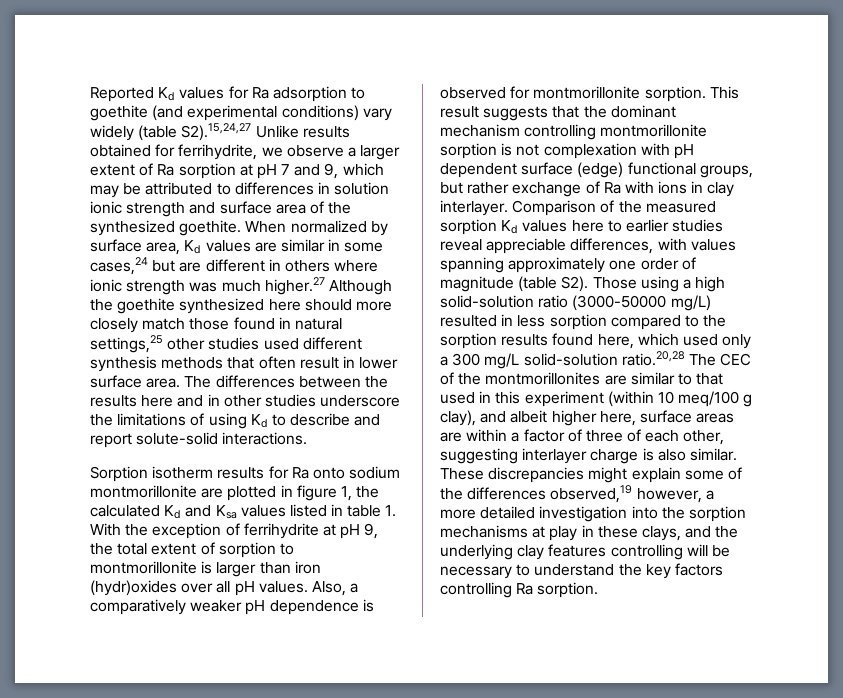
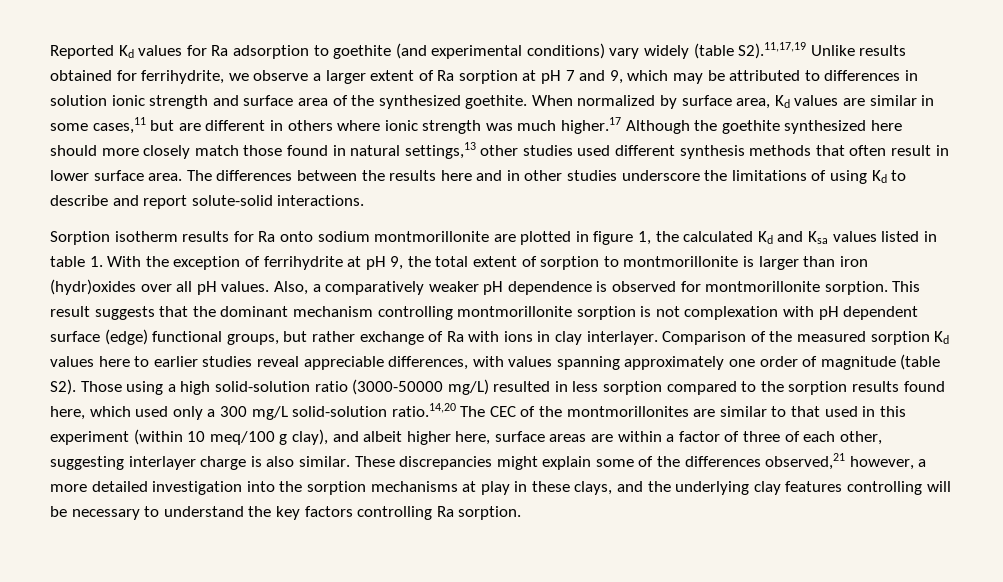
[181,123,252,141] S2).15,24,27 -> [738,42,807,59] S2).11,17,19
[90,257,148,275] cases,24 -> [92,117,146,134] cases,11
[264,277,325,295] higher.27 -> [561,117,622,134] higher.17
[90,335,163,353] settings,25 -> [404,142,476,159] settings,13
[621,351,685,366] ratio.20,28 -> [391,403,456,417] ratio.14,20
[550,485,633,503] observed,19 -> [765,453,846,470] observed,21

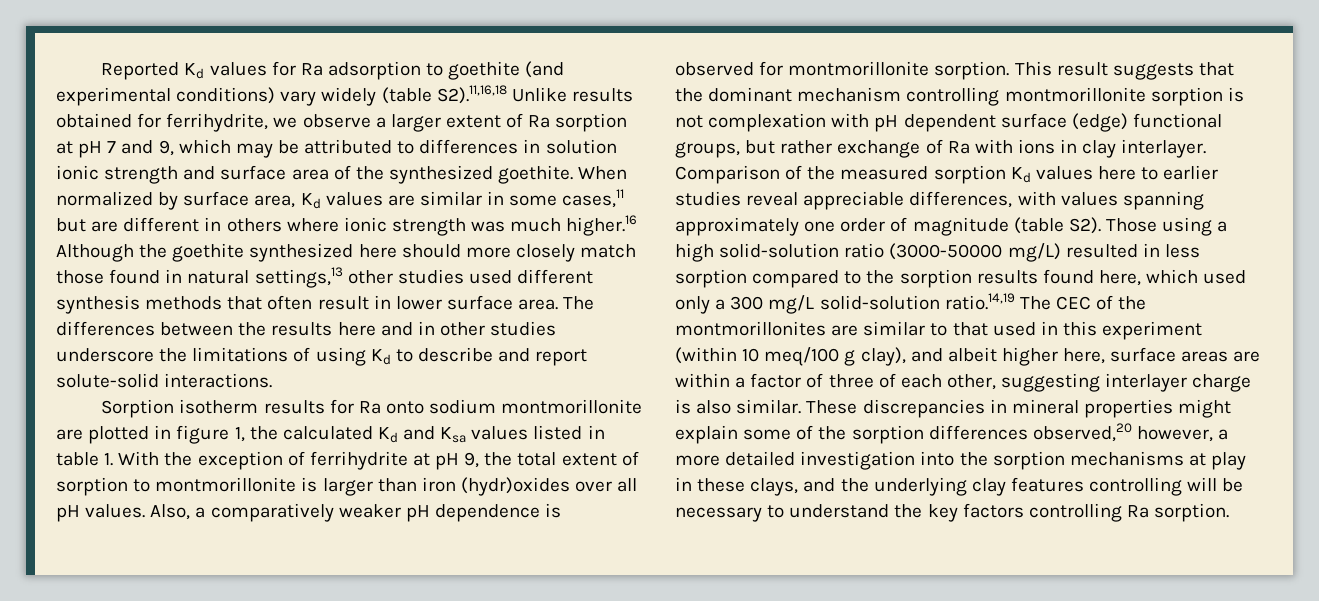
[738,42,807,59] S2).11,17,19 -> [436,85,507,104] S2).11,16,18
[561,117,622,134] higher.17 -> [566,215,638,236] higher.16
[391,403,456,417] ratio.14,20 -> [944,293,1015,310] ratio.14,19
(493, 463) none -> [989,399,1173,418] in mineral properties
[684,453,846,470] differences observed,21 -> [851,423,1132,444] sorption differences observed,20

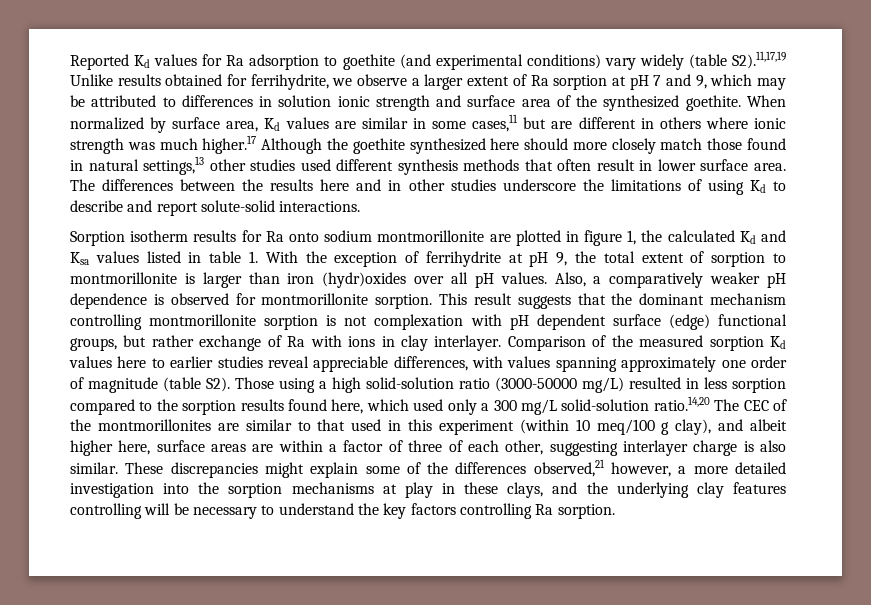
[436,85,507,104] S2).11,16,18 -> [731,51,786,69] S2).11,17,19
[566,215,638,236] higher.16 -> [202,135,257,154] higher.17
[944,293,1015,310] ratio.14,19 -> [653,396,710,411] ratio.14,20
[989,399,1173,418] in mineral properties -> (258, 470) none
[851,423,1132,444] sorption differences observed,20 -> [455,459,605,477] differences observed,21

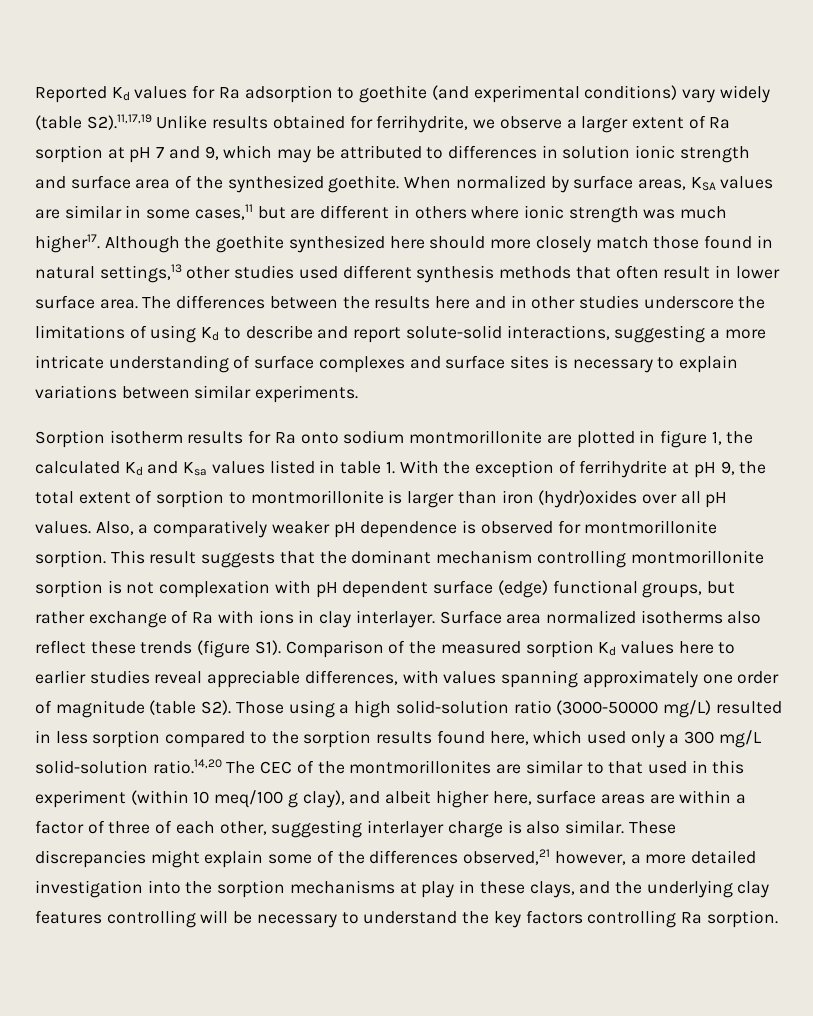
[226,118,281,132] area, Kd -> [637,177,716,191] areas, KSA
[202,135,257,154] higher.17 -> [35,234,100,253] higher17.
[279,201,361,212] interactions. -> [506,325,766,343] [35,355,738,373] [35,385,359,403] interactions, suggesting a more intricate understanding of surface complexes and surface sites is necessary to explain variations between similar experiments.
(502, 343) none -> [439,610,762,624] [35,640,281,658] Surface area normalized isotherms also reflect these trends (figure S1).

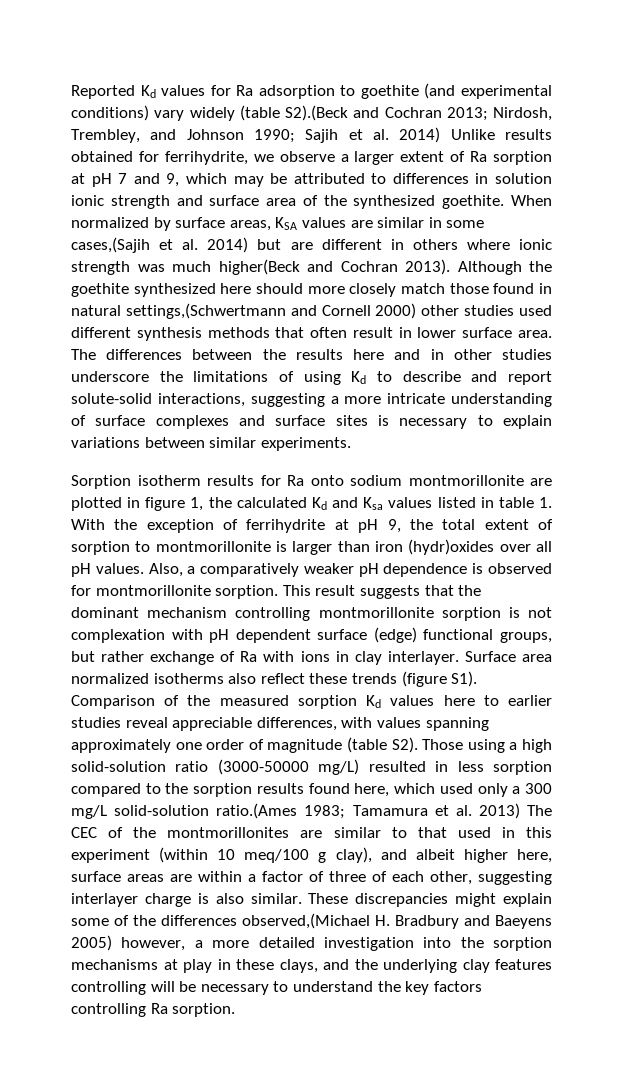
[86,114,152,130] S2).11,17,19 -> [285,105,552,121] [71,127,441,143] S2).(Beck and Cochran 2013; Nirdosh, Trembley, and Johnson 1990; Sajih et al. 2014)
[194,204,253,220] cases,11 -> [71,237,249,253] cases,(Sajih et al. 2014)
[35,234,100,253] higher17. -> [218,259,450,275] higher(Beck and Cochran 2013).
[99,264,182,283] settings,13 -> [125,303,417,319] settings,(Schwertmann and Cornell 2000)
[152,759,222,774] ratio.14,20 -> [216,803,520,819] ratio.(Ames 1983; Tamamura et al. 2013)
[463,849,551,865] observed,21 -> [242,913,552,929] [71,935,112,951] observed,(Michael H. Bradbury and Baeyens 2005)

